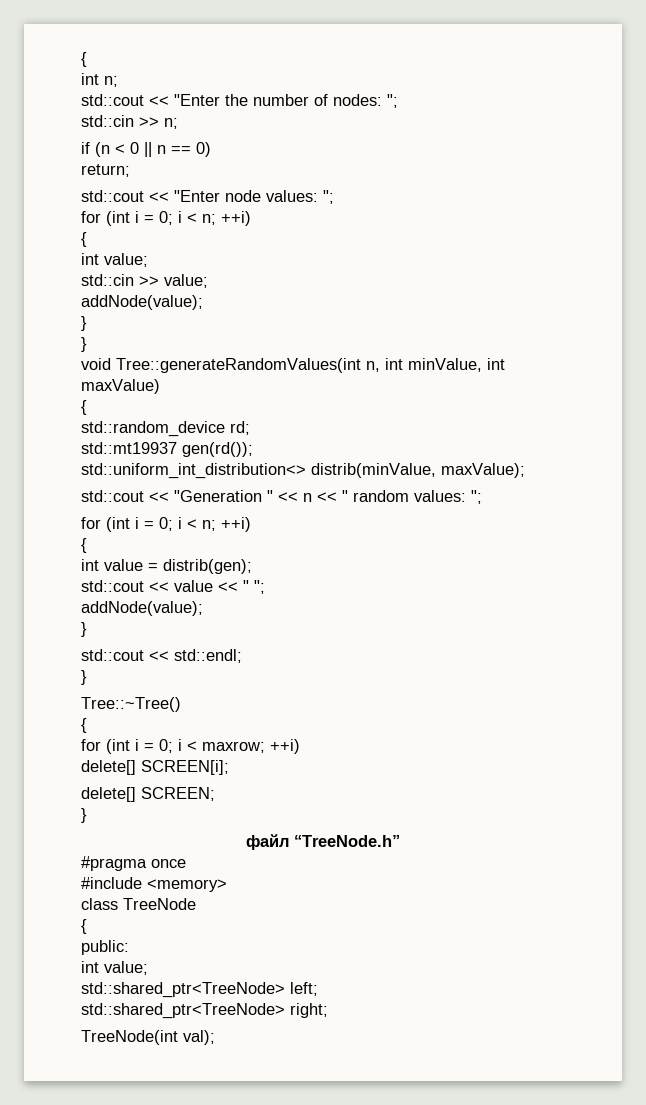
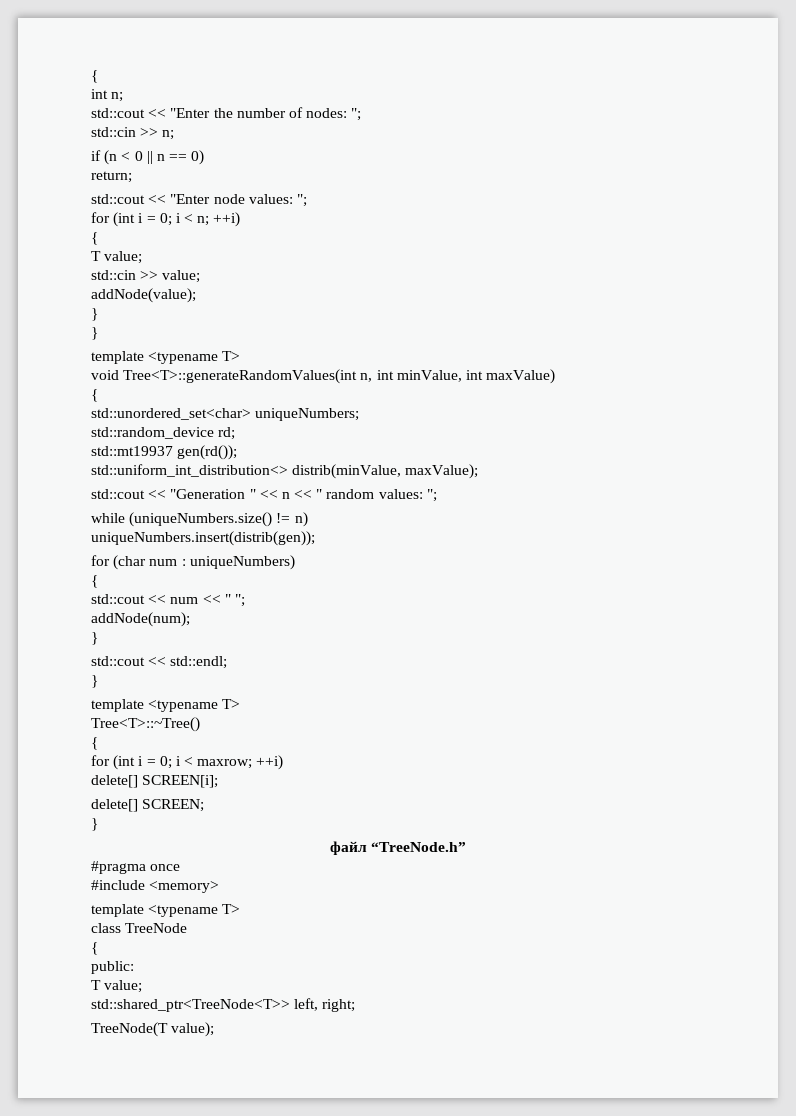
[81,253,99,265] int -> [91,251,101,261] T
(87, 344) none -> [91,351,241,364] // template <typename T>
[116,358,361,373] Tree::generateRandomValues(int -> [123,369,358,384] Tree<T>::generateRandomValues(int
(87, 407) none -> [91,408,360,421] // std::unordered_set<char> uniqueNumbers;
[81,517,251,532] [81,538,87,553] [81,559,252,574] [81,580,213,592] for (int i = 0; i < n; ++i) // { // int value = distrib(gen); // std::cout << value -> [91,512,308,527] [91,531,315,546] [91,555,295,570] [91,575,98,588] [91,594,199,604] while (uniqueNumbers.size() != n) // uniqueNumbers.insert(distrib(gen)); // for (char num : uniqueNumbers) // { // std::cout << num
[81,601,203,616] addNode(value); -> [91,612,190,627] addNode(num);
[81,697,181,712] Tree::~Tree() -> [91,699,241,712] [91,717,200,732] template <typename T> // Tree<T>::~Tree()
(227, 885) none -> [91,904,241,917] // template <typename T>
[81,961,148,975] [81,982,318,998] [81,1003,285,1019] int value; // std::shared_ptr<TreeNode> left; // std::shared_ptr<TreeNode> -> [91,980,143,993] [91,998,319,1012] T value; // std::shared_ptr<TreeNode<T>> left,
[81,1030,215,1045] TreeNode(int val); -> [91,1022,215,1037] TreeNode(T value);

